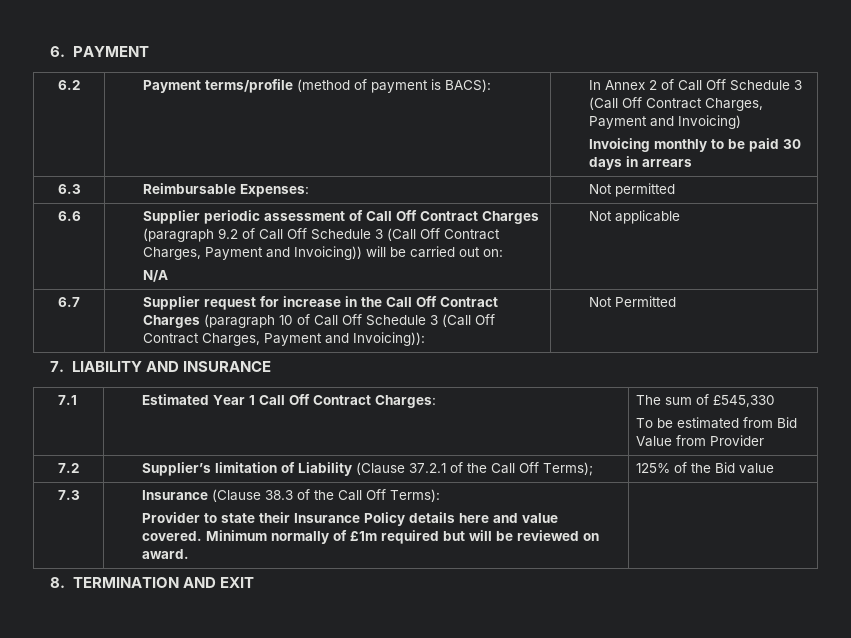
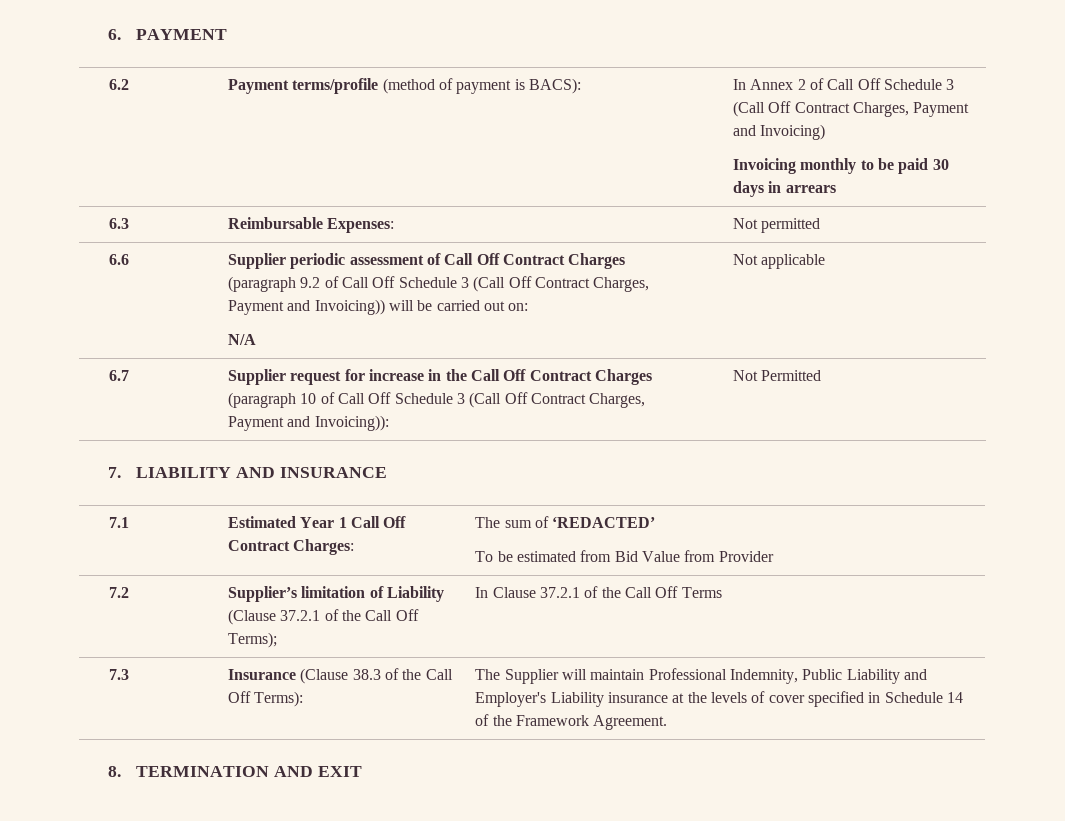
[713,395,776,407] £545,330 -> [552,516,656,528] ‘REDACTED’
[636,462,775,474] 125% of the Bid value -> [475,586,722,598] In Clause 37.2.1 of the Call Off Terms
[142,512,559,526] [142,530,600,544] [142,549,190,559] // Provider to state their Insurance Policy details here and value covered. Minimum normally of £1m required but will be reviewed on award. | -> [475,668,928,684] [475,691,964,707] [475,714,668,730] | The Supplier will maintain Professional Indemnity, Public Liability and Employer's Liability insurance at the levels of cover specified in Schedule 14 of the Framework Agreement.

